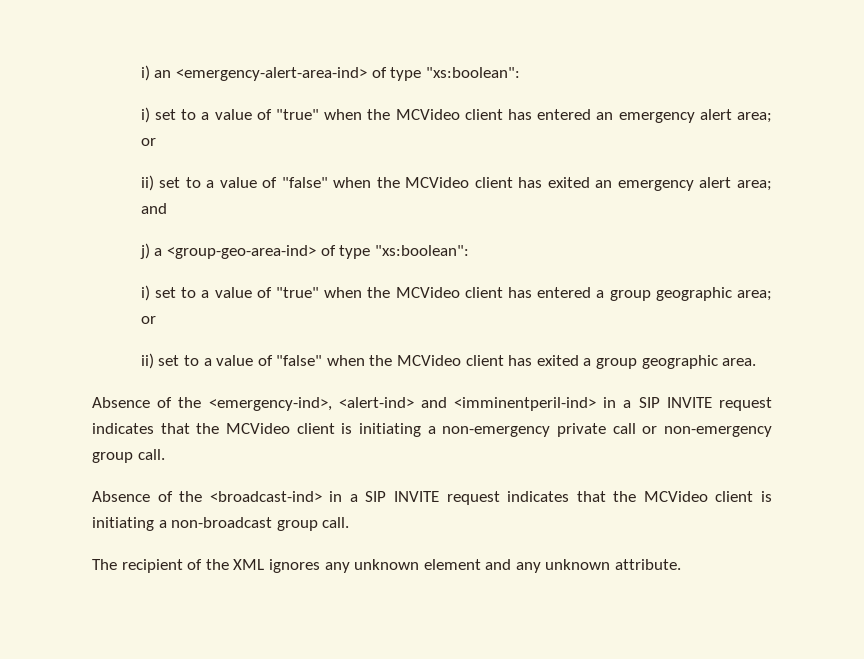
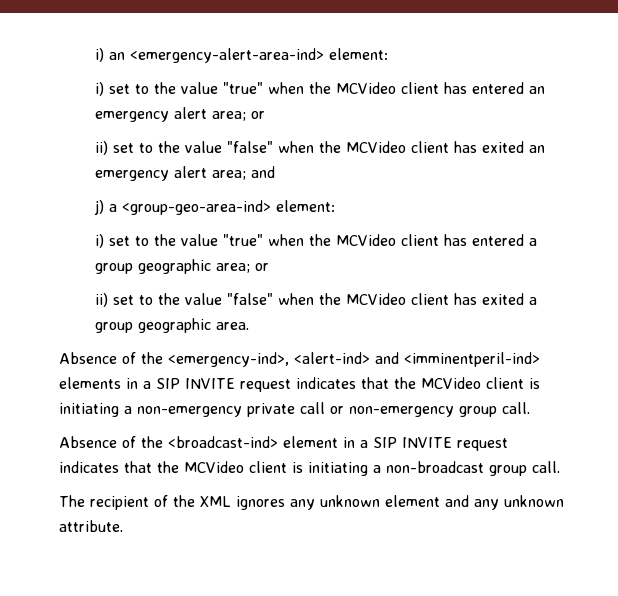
[371,67,520,81] [140,107,272,123] of type "xs:boolean": // i) set to a value of -> [329,48,389,60] [95,82,219,96] element: // i) set to the value
[206,177,278,188] a value of -> [158,141,223,153] the value
[320,245,469,259] [140,285,272,301] of type "xs:boolean": // i) set to a value of -> [276,200,336,212] [95,234,219,248] element: // i) set to the value
[203,355,273,366] a value of -> [158,293,223,305] the value
(597, 404) none -> [59,377,121,389] elements
(322, 496) none -> [283,436,338,448] element

